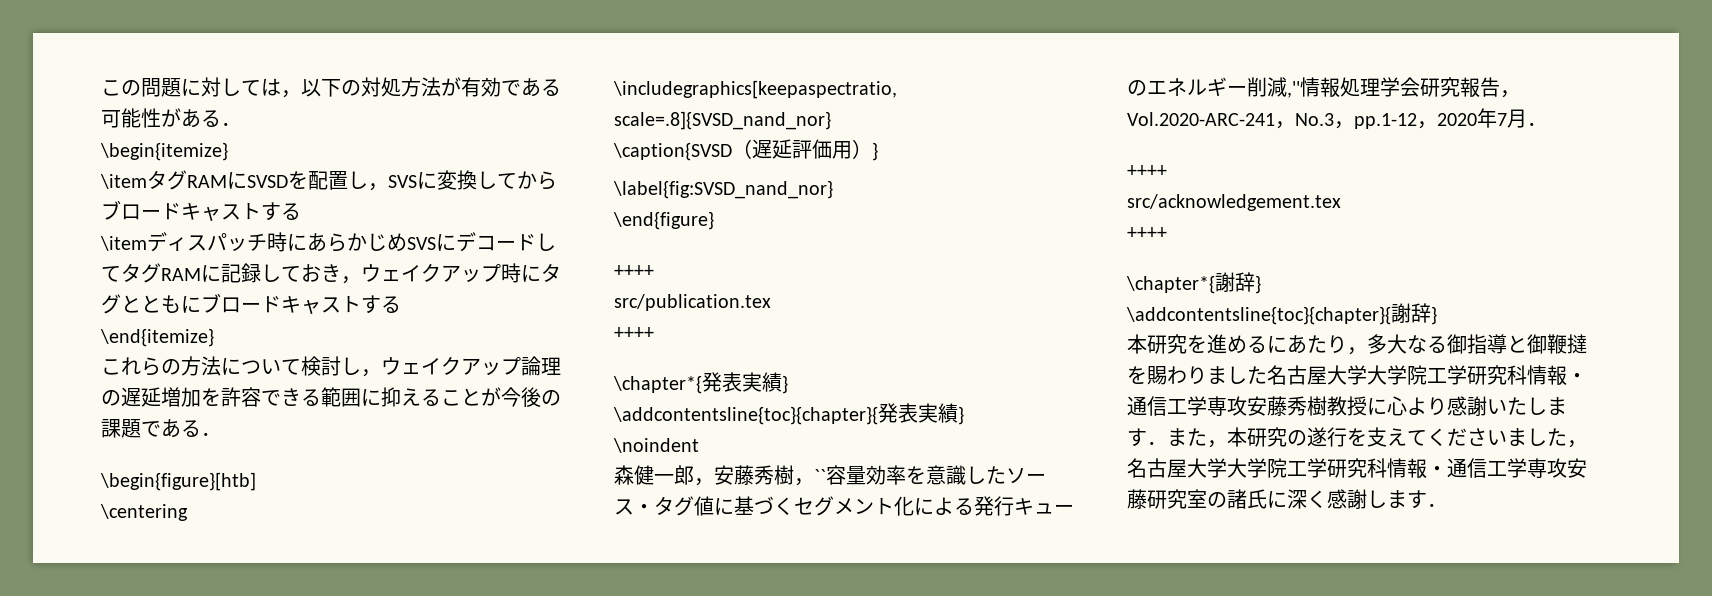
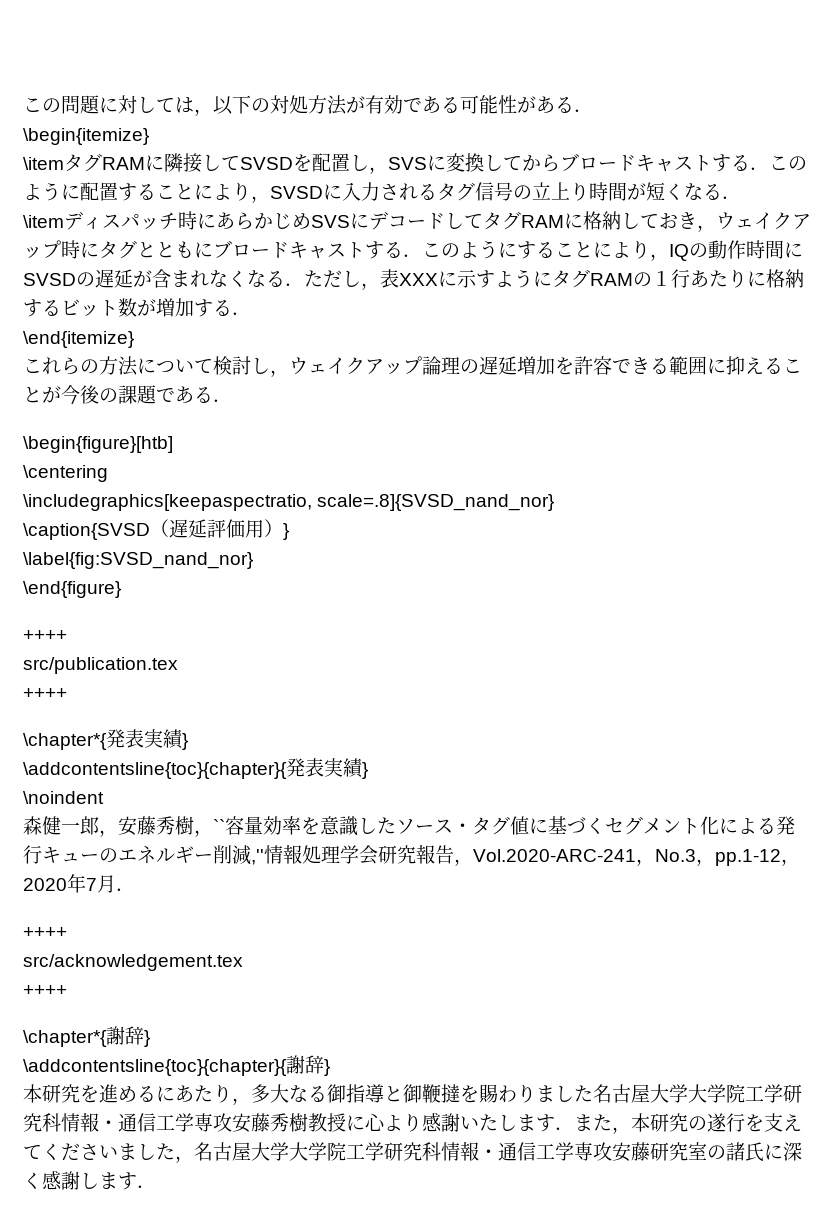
(247, 180) none -> [164,153,240,173] 隣接して
(301, 211) none -> [750,155,807,171] [23,182,741,203] ．このように配置することにより，SVSDに入力されるタグ信号の立上り時間が短くなる．
[221,263,261,283] 記録 -> [583,211,621,230] 格納
(401, 304) none -> [403,240,803,261] [23,269,804,290] [23,298,251,317] ．このようにすることにより，IQの動作時間にSVSDの遅延が含まれなくなる．ただし，表XXXに示すようにタグRAMの１行あたりに格納するビット数が増加する．

